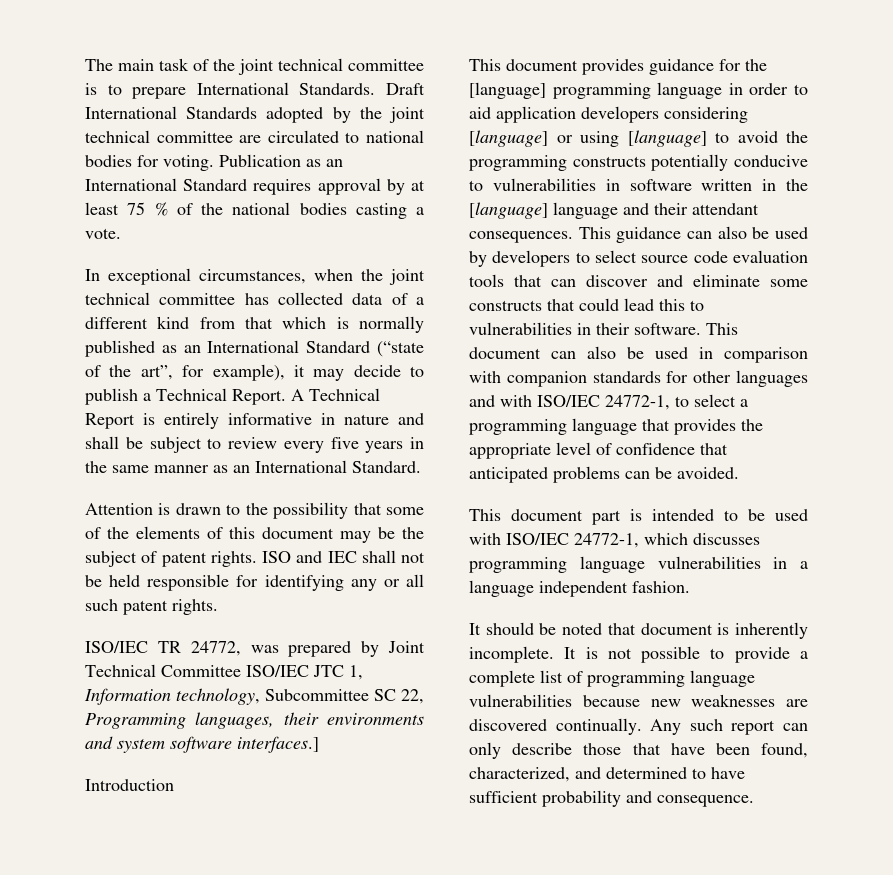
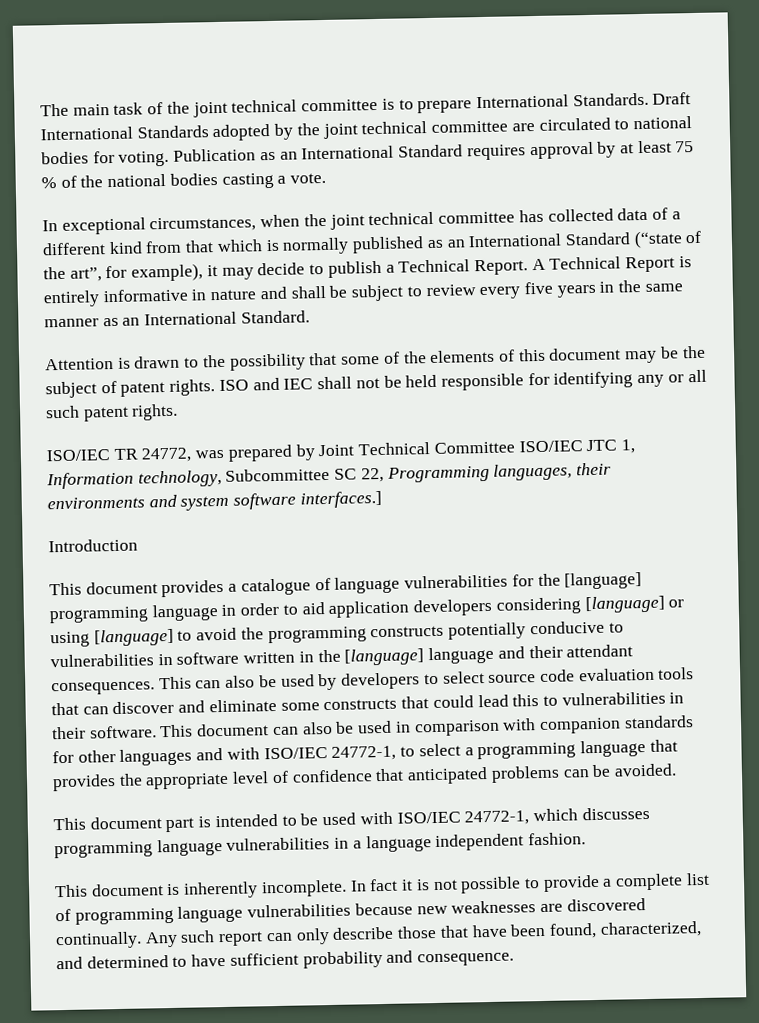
[649,59,714,75] guidance -> [228,574,509,596] a catalogue of language vulnerabilities
[616,227,682,243] guidance -> (192, 683) none
[469,622,636,635] It should be noted that -> [54,884,88,898] This
[564,647,577,659] It -> [349,878,414,892] In fact it

